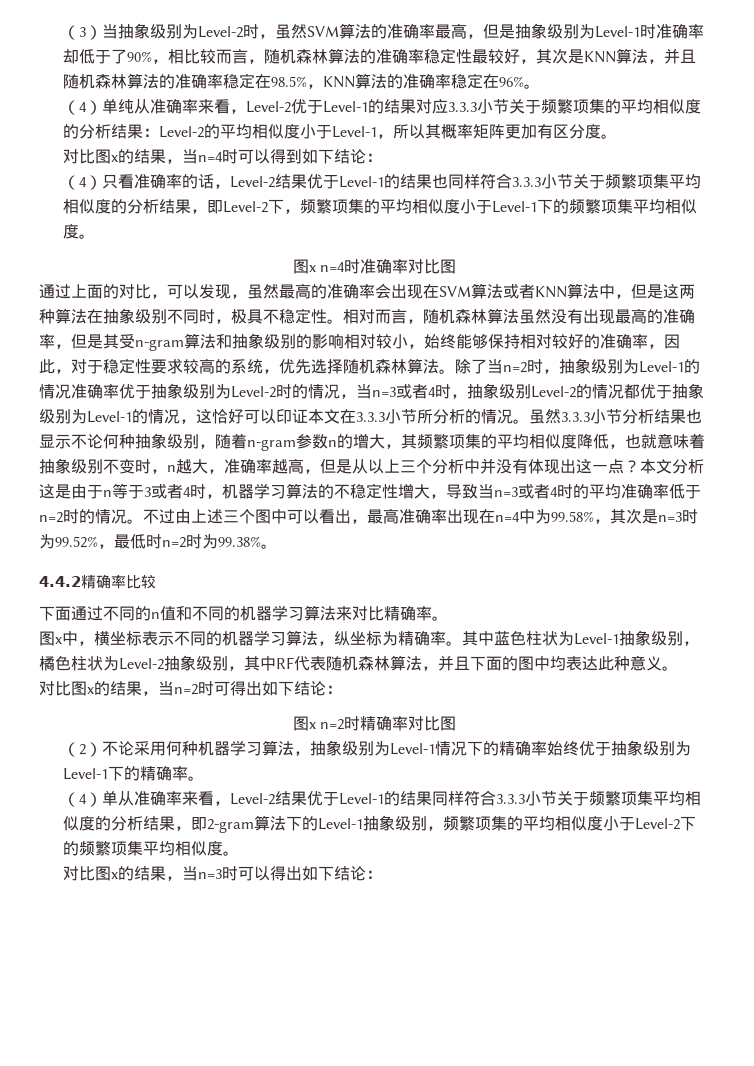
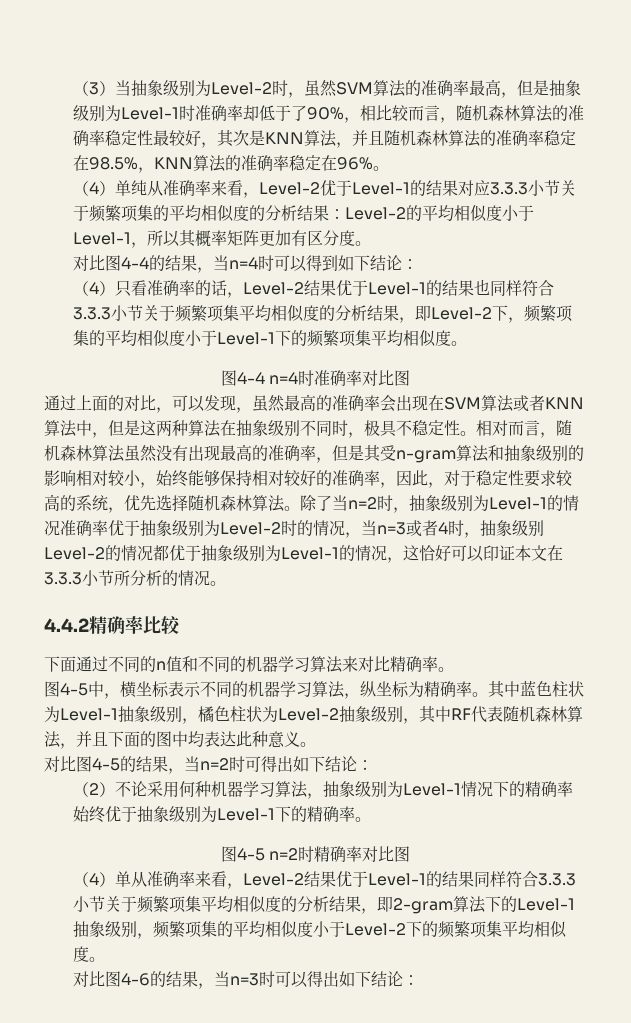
[110,155,118,162] x -> [120,257,149,269] 4-4
[308,265,316,272] x -> [236,372,265,384] 4-4
[529,409,702,424] [39,433,705,451] [39,458,704,474] [39,483,701,499] [39,508,698,524] [39,534,277,549] 虽然3.3.3小节分析结果也显示不论何种抽象级别，随着n-gram参数n的增大，其频繁项集的平均相似度降低，也就意味着抽象级别不变时，n越大，准确率越高，但是从以上三个分析中并没有体现出这一点？本文分析这是由于n等于3或者4时，机器学习算法的不稳定性增大，导致当n=3或者4时的平均准确率低于n=2时的情况。不过由上述三个图中可以看出，最高准确率出现在n=4中为99.58%，其次是n=3时为99.52%，最低时n=2时为99.38%。 -> (226, 583) none
[55,637,62,644] x -> [60,683,88,696] 4-5
[87,687,94,694] x -> [92,758,120,771] 4-5
[292,716,457,731] // 图x n=2时精确率对比图 -> (373, 765) none
(204, 778) none -> [220,846,411,862] // 图4-5 n=2时精确率对比图
[110,872,118,879] x -> [120,973,150,986] 4-6

